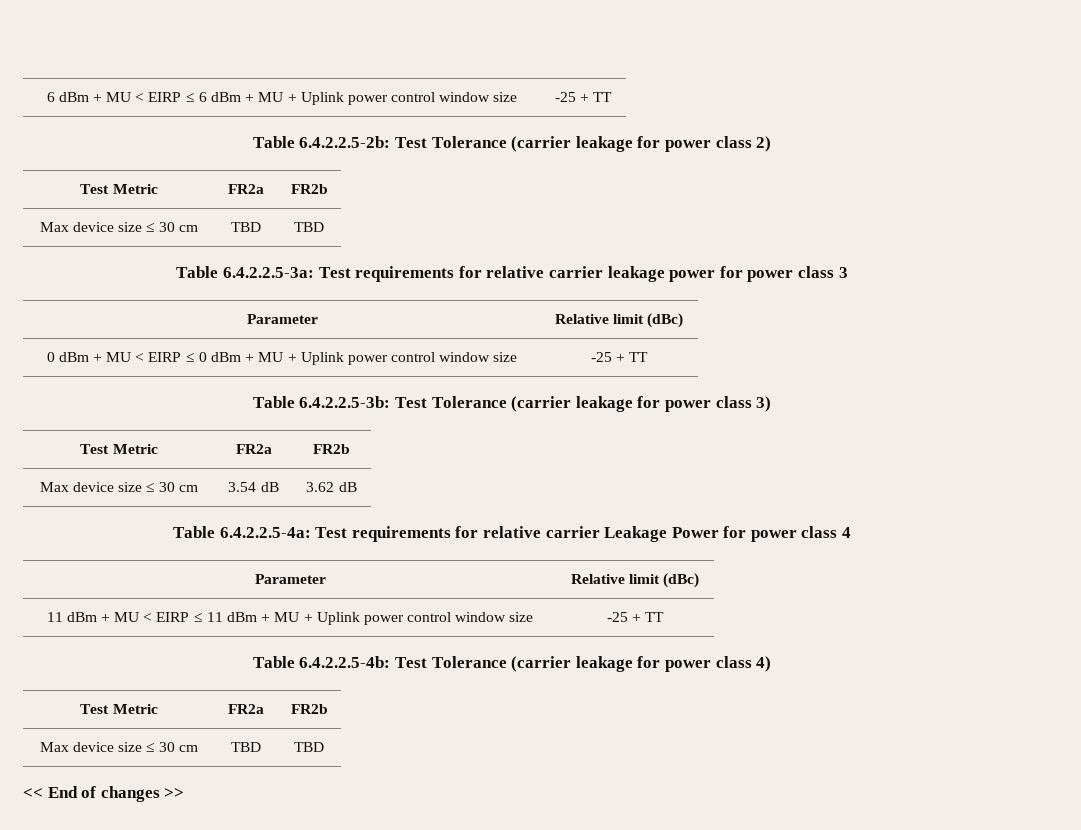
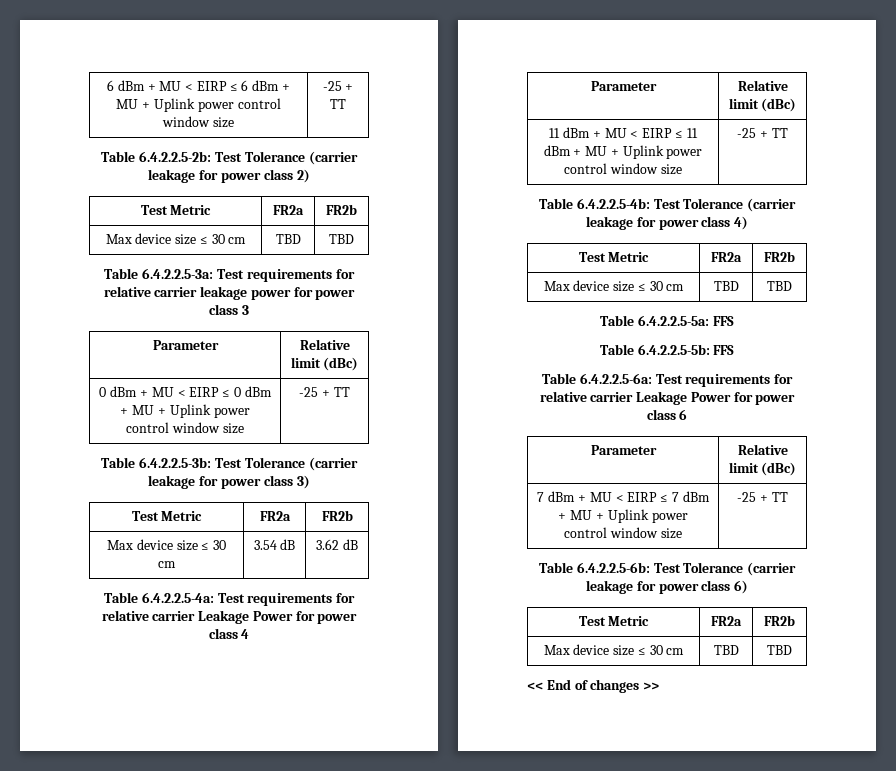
(324, 747) none -> [600,315,734,326] [599,344,735,355] [541,373,794,387] [539,391,796,405] [646,409,688,420] [590,445,657,455] [737,444,788,455] [728,462,797,476] [537,491,710,502] [558,509,688,523] [564,527,682,539] [737,492,788,502] [538,562,797,576] [585,580,749,594] [578,616,650,626] [711,616,742,626] [764,615,795,626] [543,644,685,656] [713,645,739,655] [767,645,792,655] // Table 6.4.2.2.5-5a: FFS // Table 6.4.2.2.5-5b: FFS // Table 6.4.2.2.5-6a: Test requirements for relative carrier Leakage Power for power class 6 // Parameter | Relative limit (dBc) // 7 dBm + MU < EIRP ≤ 7 dBm + MU + Uplink power control window size | -25 + TT // Table 6.4.2.2.5-6b: Test Tolerance (carrier leakage for power class 6) // Test Metric | FR2a | FR2b // Max device size ≤ 30 cm | TBD | TBD

